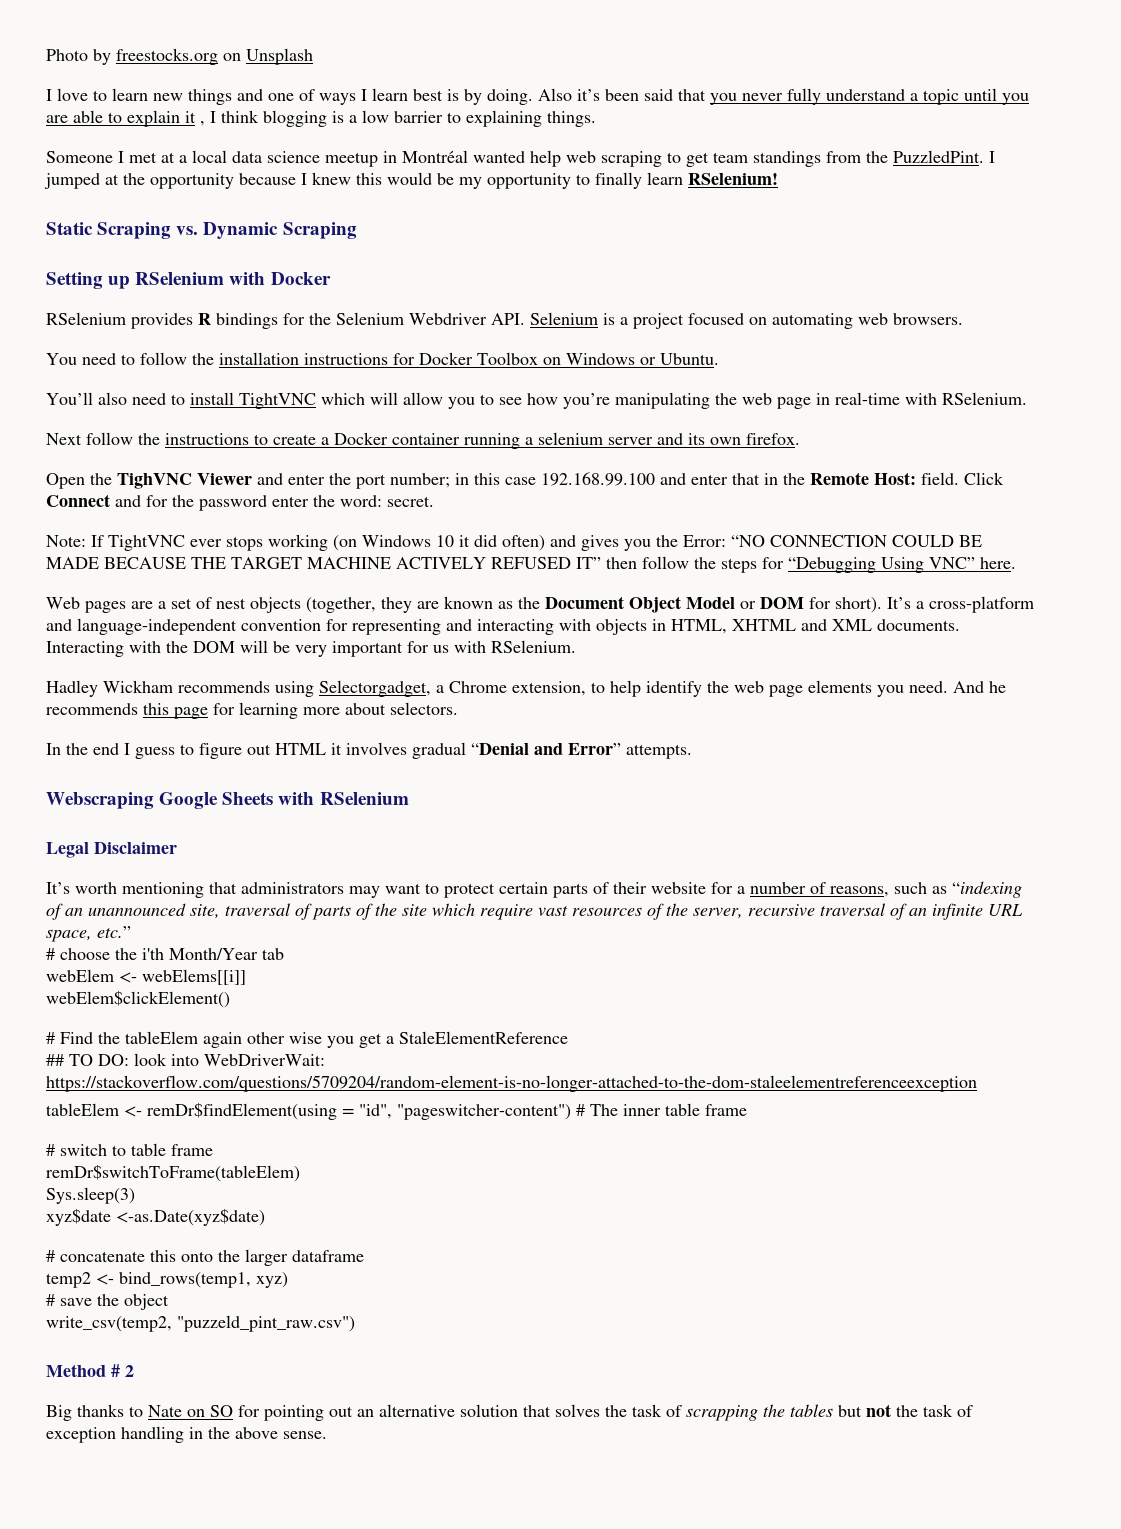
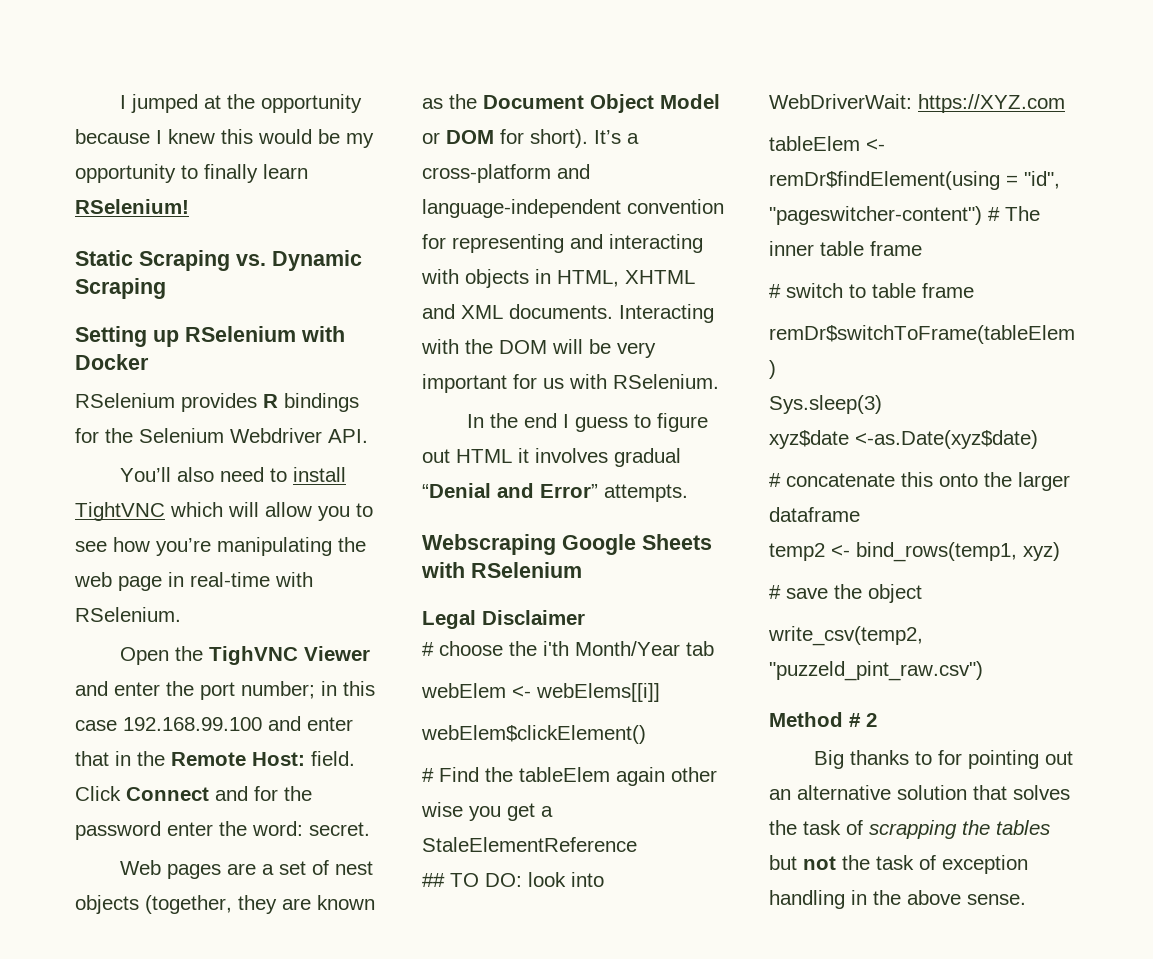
[46,48,313,65] [46,88,1029,105] [46,110,596,127] [46,150,984,167] Photo by freestocks.org on Unsplash // I love to learn new things and one of ways I learn best is by doing. Also it’s been said that you never fully understand a topic until you are able to explain it , I think blogging is a low barrier to explaining things. // Someone I met at a local data science meetup in Montréal wanted help web scraping to get team standings from the PuzzledPint. -> (120, 102) none
[530,312,963,329] [46,352,719,365] Selenium is a project focused on automating web browsers. // You need to follow the installation instructions for Docker Toolbox on Windows or Ubuntu. -> (368, 436) none
[46,432,800,449] // Next follow the instructions to create a Docker container running a selenium server and its own firefox. -> (181, 614) none
[46,534,982,551] [46,556,1016,573] // Note: If TightVNC ever stops working (on Windows 10 it did often) and gives you the Error: “NO CONNECTION COULD BE MADE BECAUSE THE TARGET MACHINE ACTIVELY REFUSED IT” then follow the steps for “Debugging Using VNC” here. -> (370, 829) none
[46,680,1006,697] [46,702,458,719] // Hadley Wickham recommends using Selectorgadget, a Chrome extension, to help identify the web page elements you need. And he recommends this page for learning more about selectors. -> (719, 381) none
[46,881,1022,898] [46,903,1023,920] [46,926,131,942] // It’s worth mentioning that administrators may want to protect certain parts of their website for a number of reasons, such as “indexing of an unannounced site, traversal of parts of the site which require vast resources of the server, recursive traversal of an infinite URL space, etc.” -> (585, 617) none
[46,1075,977,1092] https://stackoverflow.com/questions/5709204/random-element-is-no-longer-attached-to-the-dom-staleelementreferenceexception -> [918,94,1065,113] https://XYZ.com
[148,1405,233,1417] Nate on SO -> (933, 758) none

